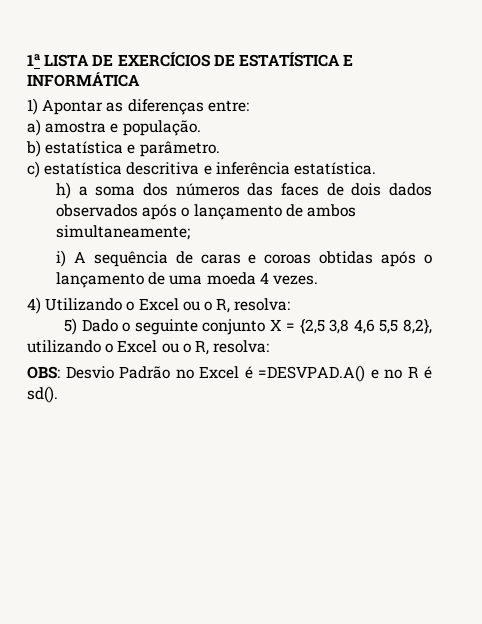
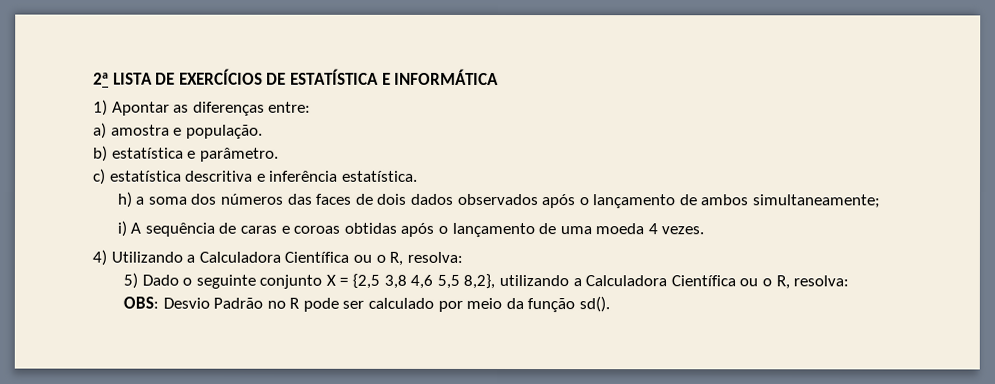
[27,54,40,66] 1a -> [93,72,109,85] 2a
[126,298,179,311] o Excel -> [186,251,350,263] a Calculadora Científica
[105,340,158,353] o Excel -> [572,275,736,287] a Calculadora Científica
[199,365,432,382] Excel é =DESVPAD.A() e no R é -> [289,297,576,313] R pode ser calculado por meio da função

